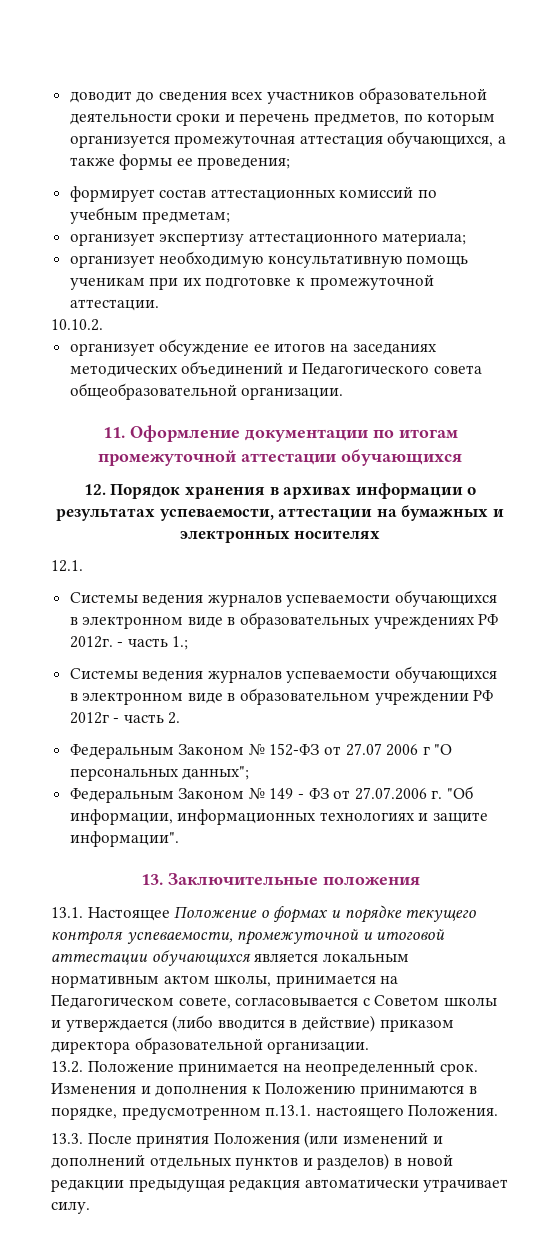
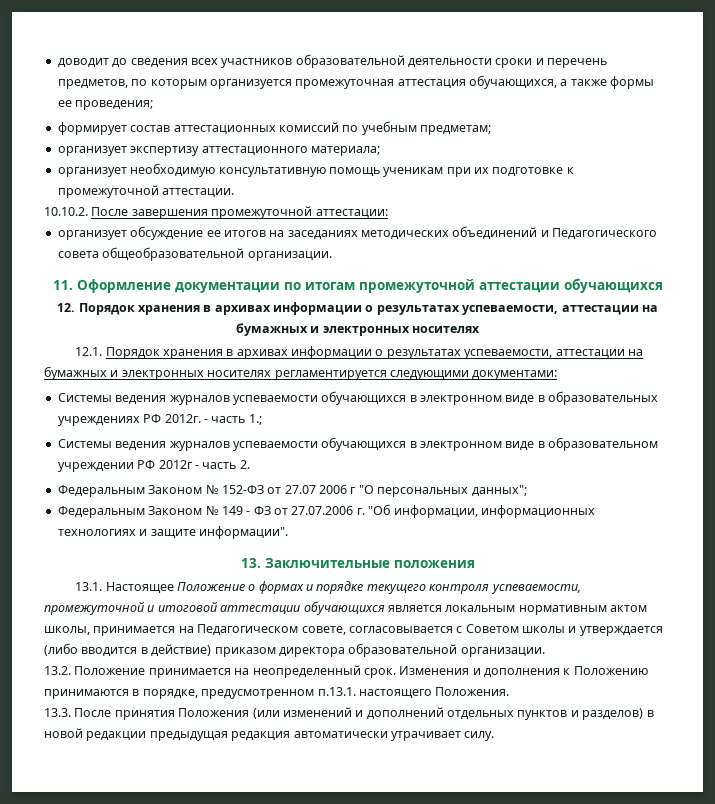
(103, 325) none -> [91,206,388,219] После завершения промежуточной аттестации:
(83, 566) none -> [105,346,643,359] [44,366,558,380] Порядок хранения в архивах информации о результатах успеваемости, аттестации на бумажных и электронных носителях регламентируется следующими документами:

